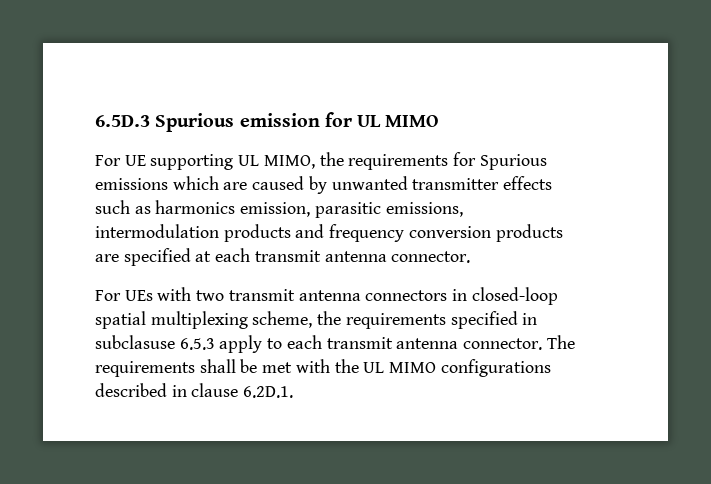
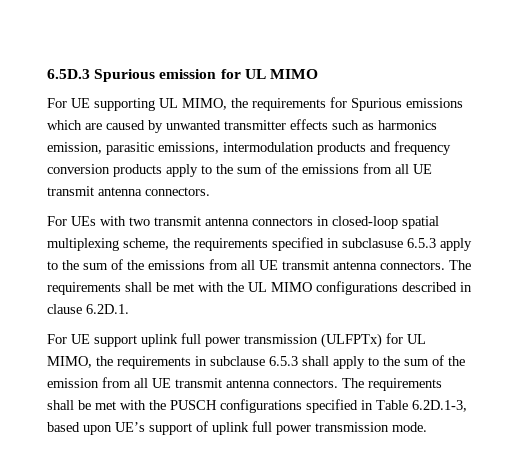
[95,248,471,266] are specified at each transmit antenna connector. -> [166,163,432,177] [47,186,210,196] apply to the sum of the emissions from all UE transmit antenna connectors.
[286,335,543,350] each transmit antenna connector. -> [62,259,445,270] the sum of the emissions from all UE transmit antenna connectors.
(294, 392) none -> [47,333,426,348] [47,355,465,369] [47,377,442,391] [47,399,467,413] [47,421,427,435] // For UE support uplink full power transmission (ULFPTx) for UL MIMO, the requirements in subclause 6.5.3 shall apply to the sum of the emission from all UE transmit antenna connectors. The requirements shall be met with the PUSCH configurations specified in Table 6.2D.1-3, based upon UE’s support of uplink full power transmission mode.

